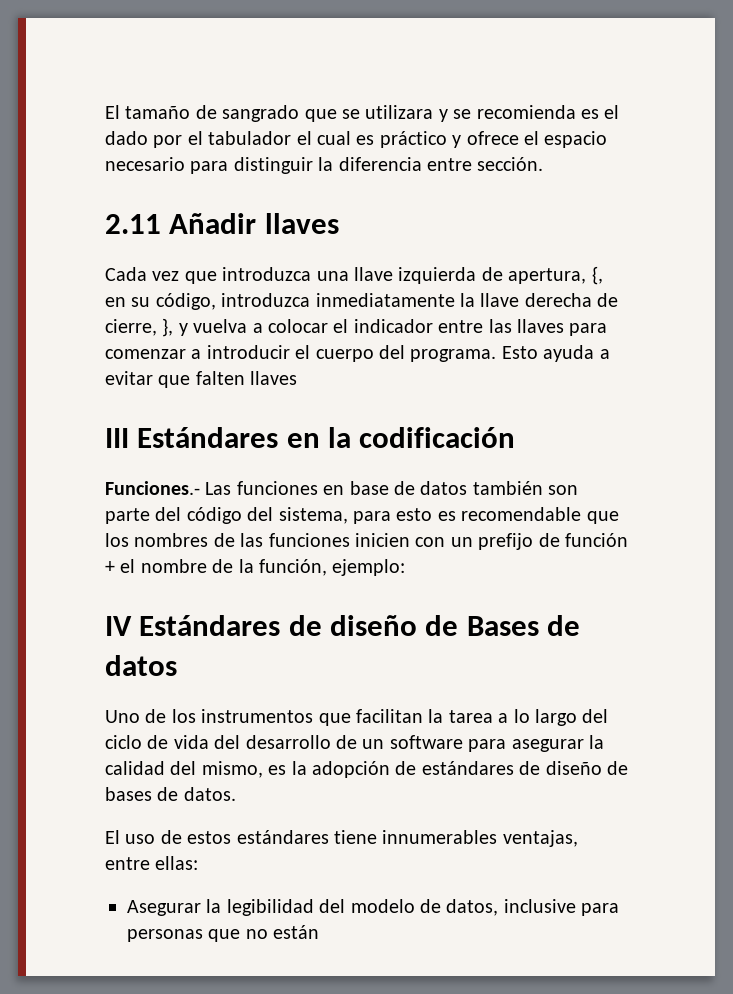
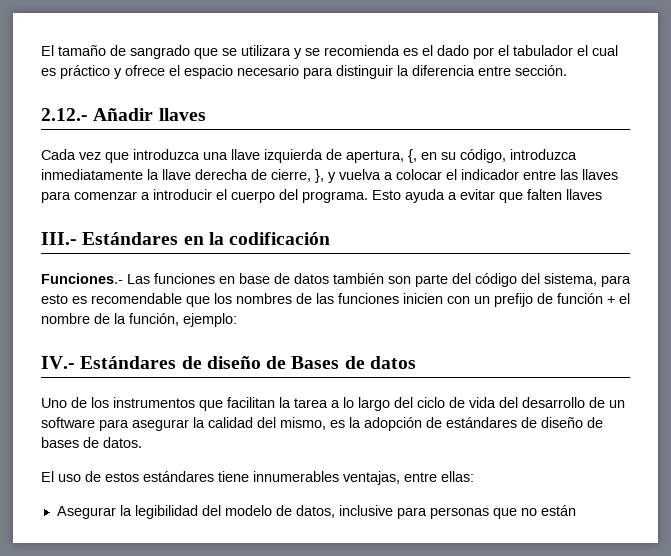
[105,214,161,234] 2.11 -> [41,108,88,121] 2.12.-
[105,428,129,448] III -> [41,232,77,245] III.-
[105,616,132,636] IV -> [41,356,75,369] IV.-

